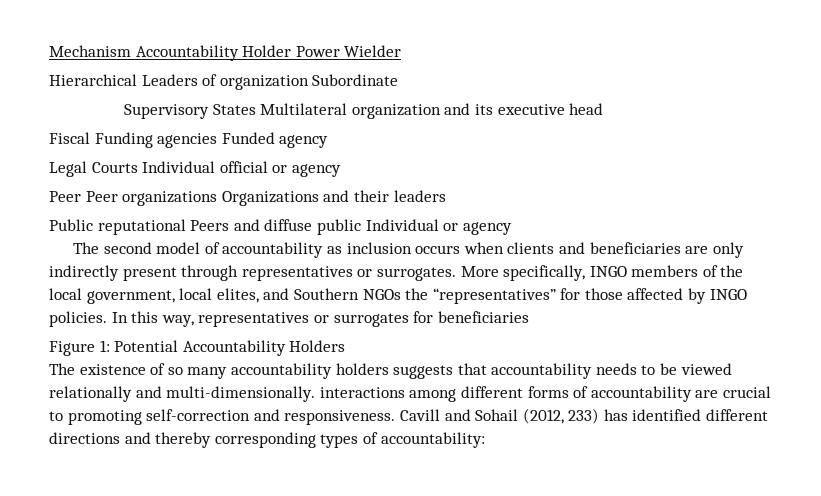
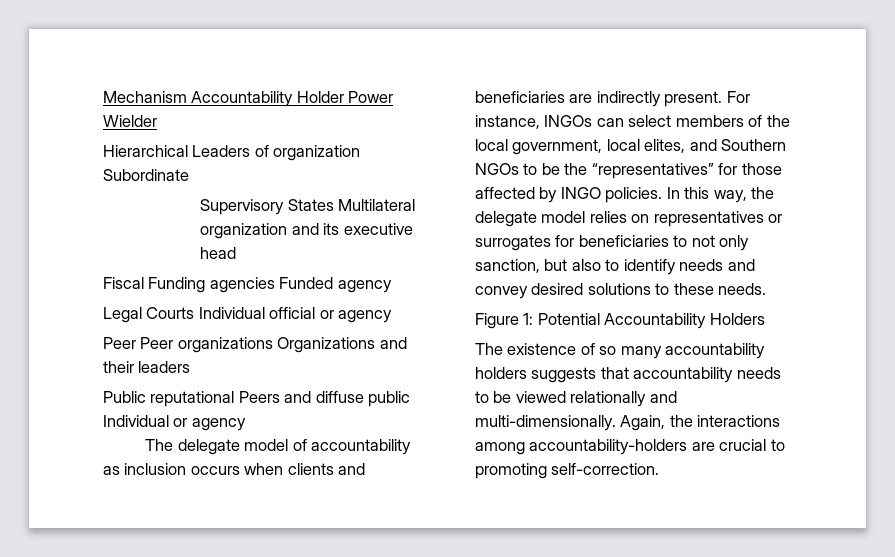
[103,242,152,254] second -> [177,439,240,455] delegate
[712,242,744,258] [49,265,627,281] only indirectly present through representatives or surrogates. More specifically, INGO -> [596,91,750,107] [475,115,672,129] indirectly present. For instance, INGOs can select
(401, 294) none -> [523,163,560,175] to be
(194, 321) none -> [751,187,775,199] [475,211,650,227] the delegate model relies on
(529, 317) none -> [673,235,750,251] [475,259,755,275] [475,283,767,299] to not only sanction, but also to identify needs and convey desired solutions to these needs.
[319,386,771,402] [49,408,769,425] [49,432,485,448] interactions among different forms of accountability are crucial to promoting self-correction and responsiveness. Cavill and Sohail (2012, 233) has identified different directions and thereby corresponding types of accountability: -> [620,415,781,431] [475,439,785,455] [475,463,660,479] Again, the interactions among accountability-holders are crucial to promoting self-correction.

